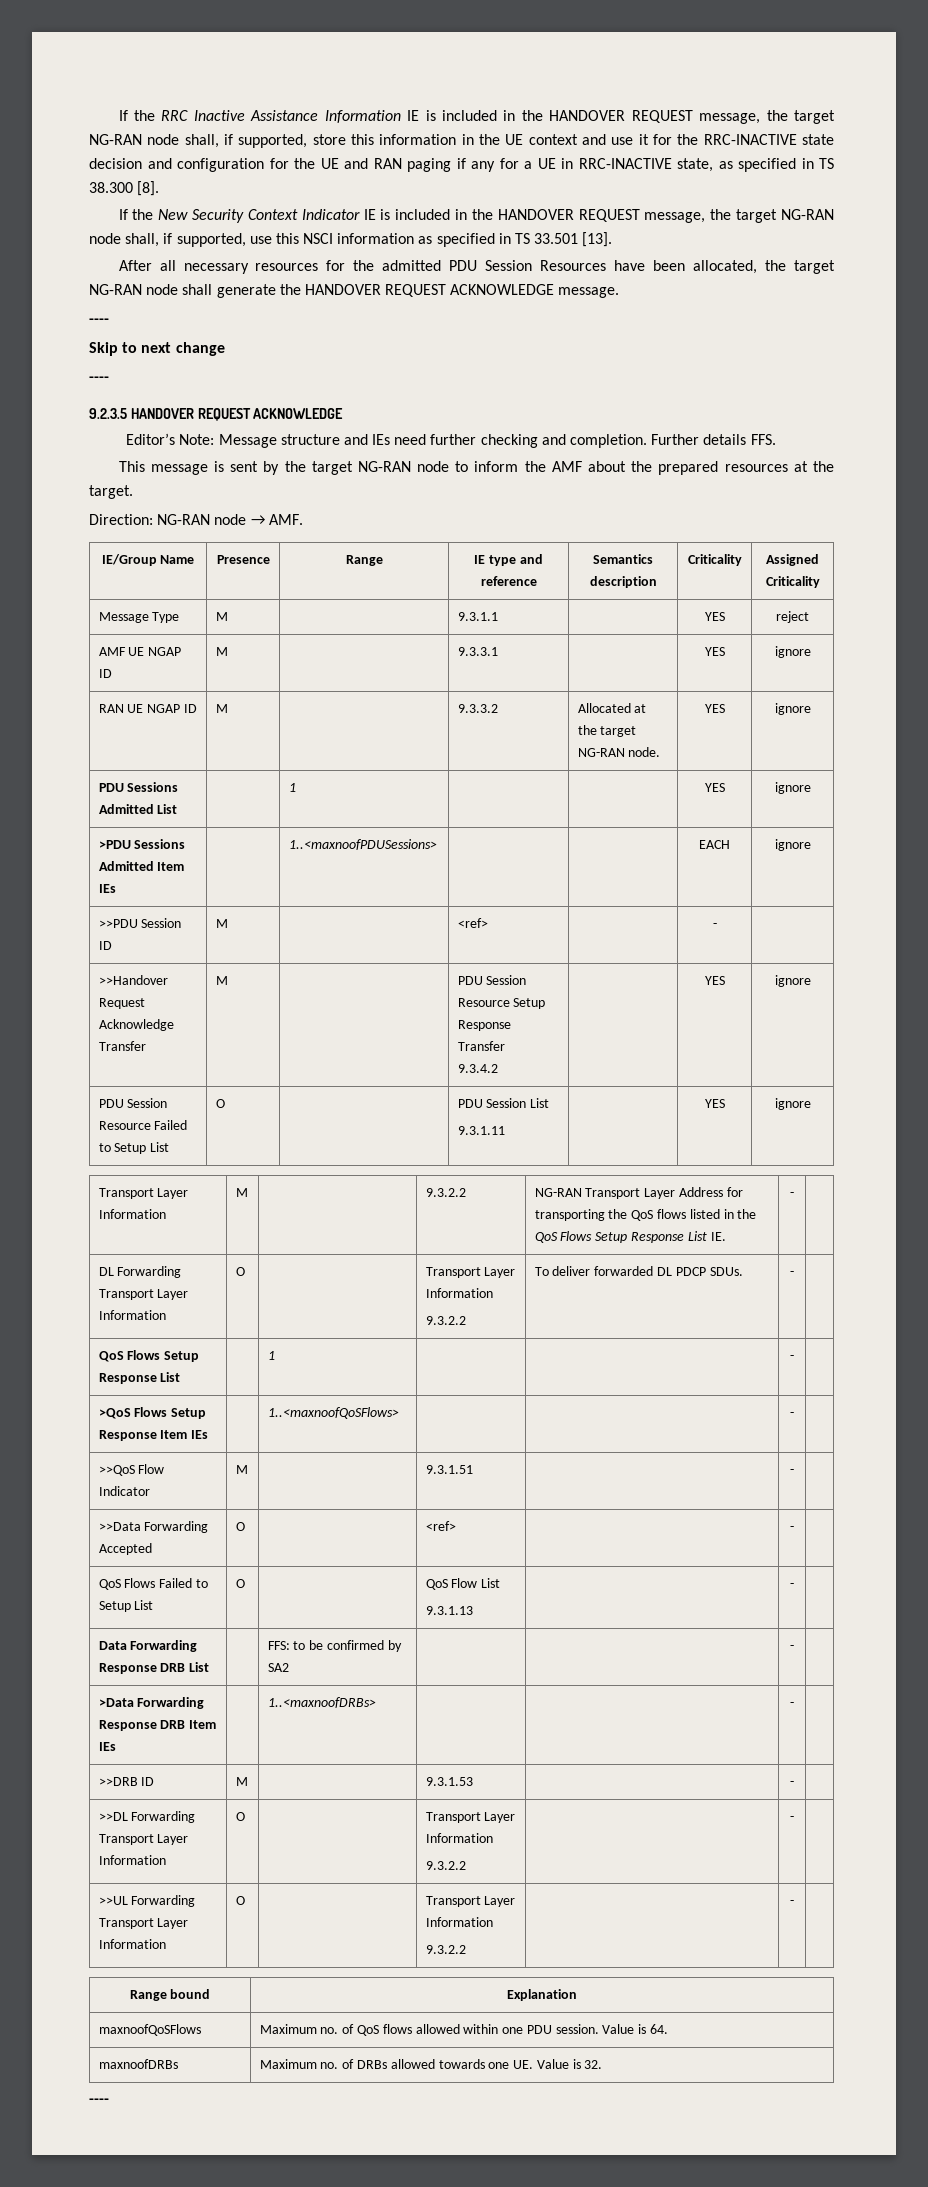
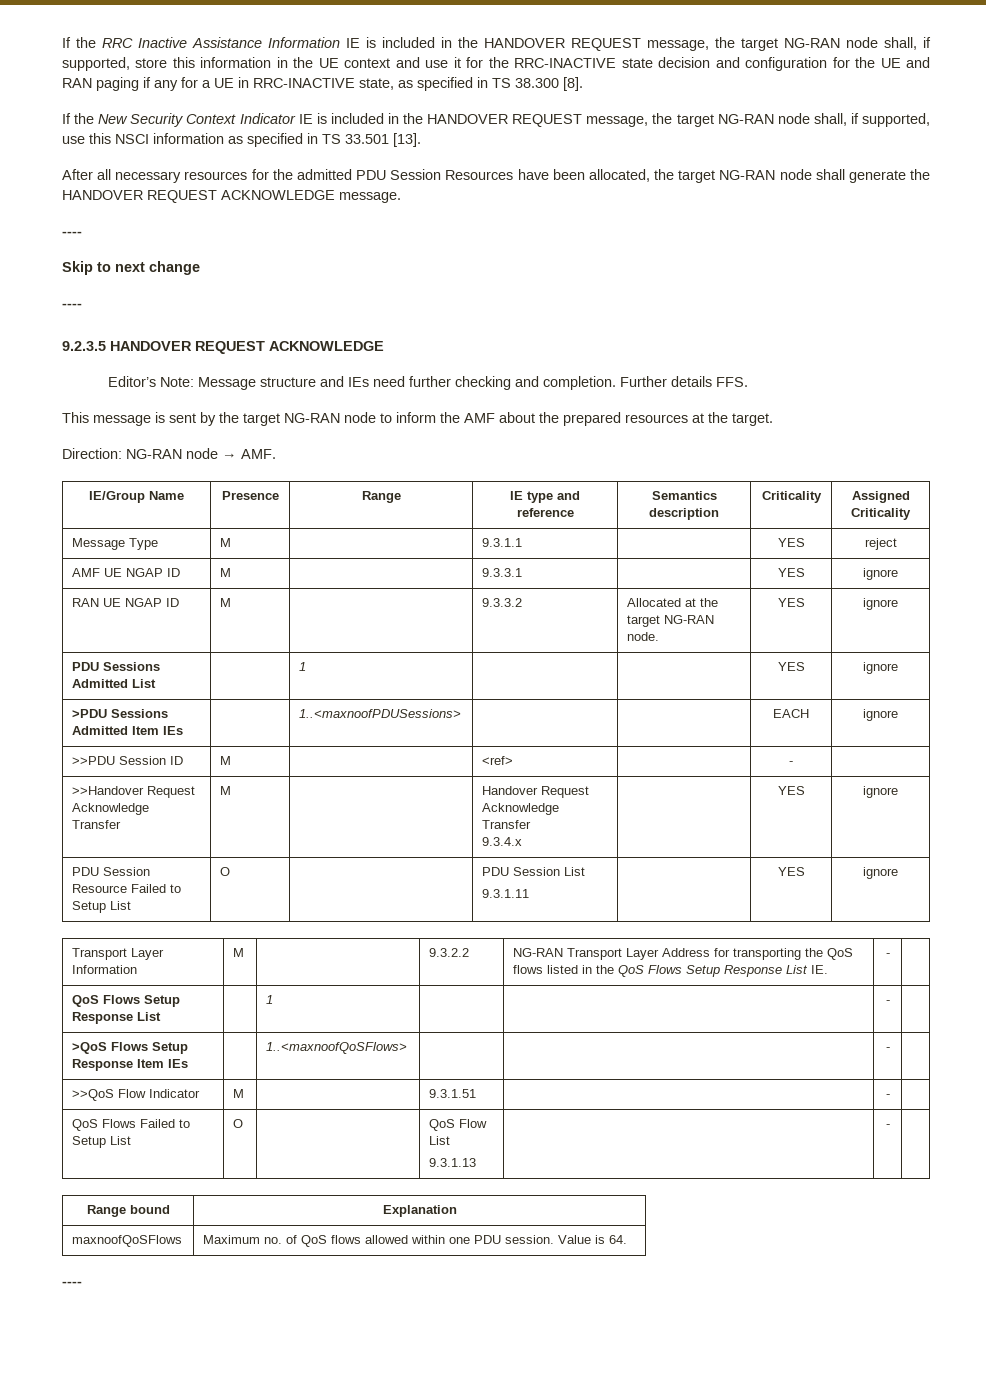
[457,975,527,985] [457,998,546,1009] [457,1020,511,1031] PDU Session Resource Setup Response -> [482,786,590,798] [482,803,560,815] Handover Request Acknowledge
[457,1064,498,1073] 9.3.4.2 -> [482,837,523,846] 9.3.4.x
[98,1266,182,1278] [98,1289,189,1300] [98,1310,166,1320] [235,1267,245,1276] [425,1267,516,1278] [425,1288,493,1298] [425,1316,466,1325] [534,1266,743,1276] [790,1271,794,1276] // DL Forwarding Transport Layer Information | O | | Transport Layer Information // 9.3.2.2 | To deliver forwarded DL PDCP SDUs. | - | -> (890, 955) none
[98,1521,209,1533] [98,1543,152,1555] [235,1522,245,1531] [425,1521,456,1531] [790,1526,794,1531] // >>Data Forwarding Accepted | O | | <ref> | | - | -> (890, 1096) none
[98,1640,198,1652] [98,1662,210,1674] [267,1640,402,1652] [267,1663,289,1672] [790,1645,794,1650] [98,1697,205,1709] [98,1720,217,1731] [98,1742,116,1751] [267,1697,376,1708] [790,1702,794,1707] [98,1777,155,1786] [235,1777,248,1786] [425,1777,473,1786] [790,1781,794,1786] [98,1811,196,1823] [98,1834,189,1845] [98,1855,166,1865] [235,1812,245,1821] [425,1812,516,1823] [425,1833,493,1843] [425,1861,466,1870] [790,1816,794,1821] [98,1895,196,1907] [98,1918,189,1929] [98,1939,166,1949] [235,1896,245,1905] [425,1896,516,1907] [425,1917,493,1927] [425,1945,466,1954] [790,1900,794,1905] // Data Forwarding Response DRB List | | FFS: to be confirmed by SA2 | | | - | // >Data Forwarding Response DRB Item IEs | | 1..<maxnoofDRBs> | | | - | // >>DRB ID | M | | 9.3.1.53 | | - | // >>DL Forwarding Transport Layer Information | O | | Transport Layer Information // 9.3.2.2 | | - | // >>UL Forwarding Transport Layer Information | O | | Transport Layer Information // 9.3.2.2 | | - | -> (890, 1126) none
[98,2059,178,2069] [259,2059,603,2069] // maxnoofDRBs | Maximum no. of DRBs allowed towards one UE. Value is 32. -> (628, 1239) none

